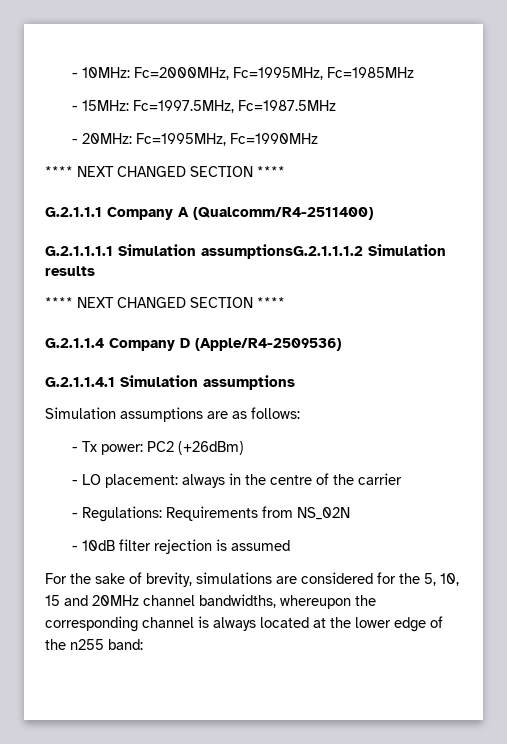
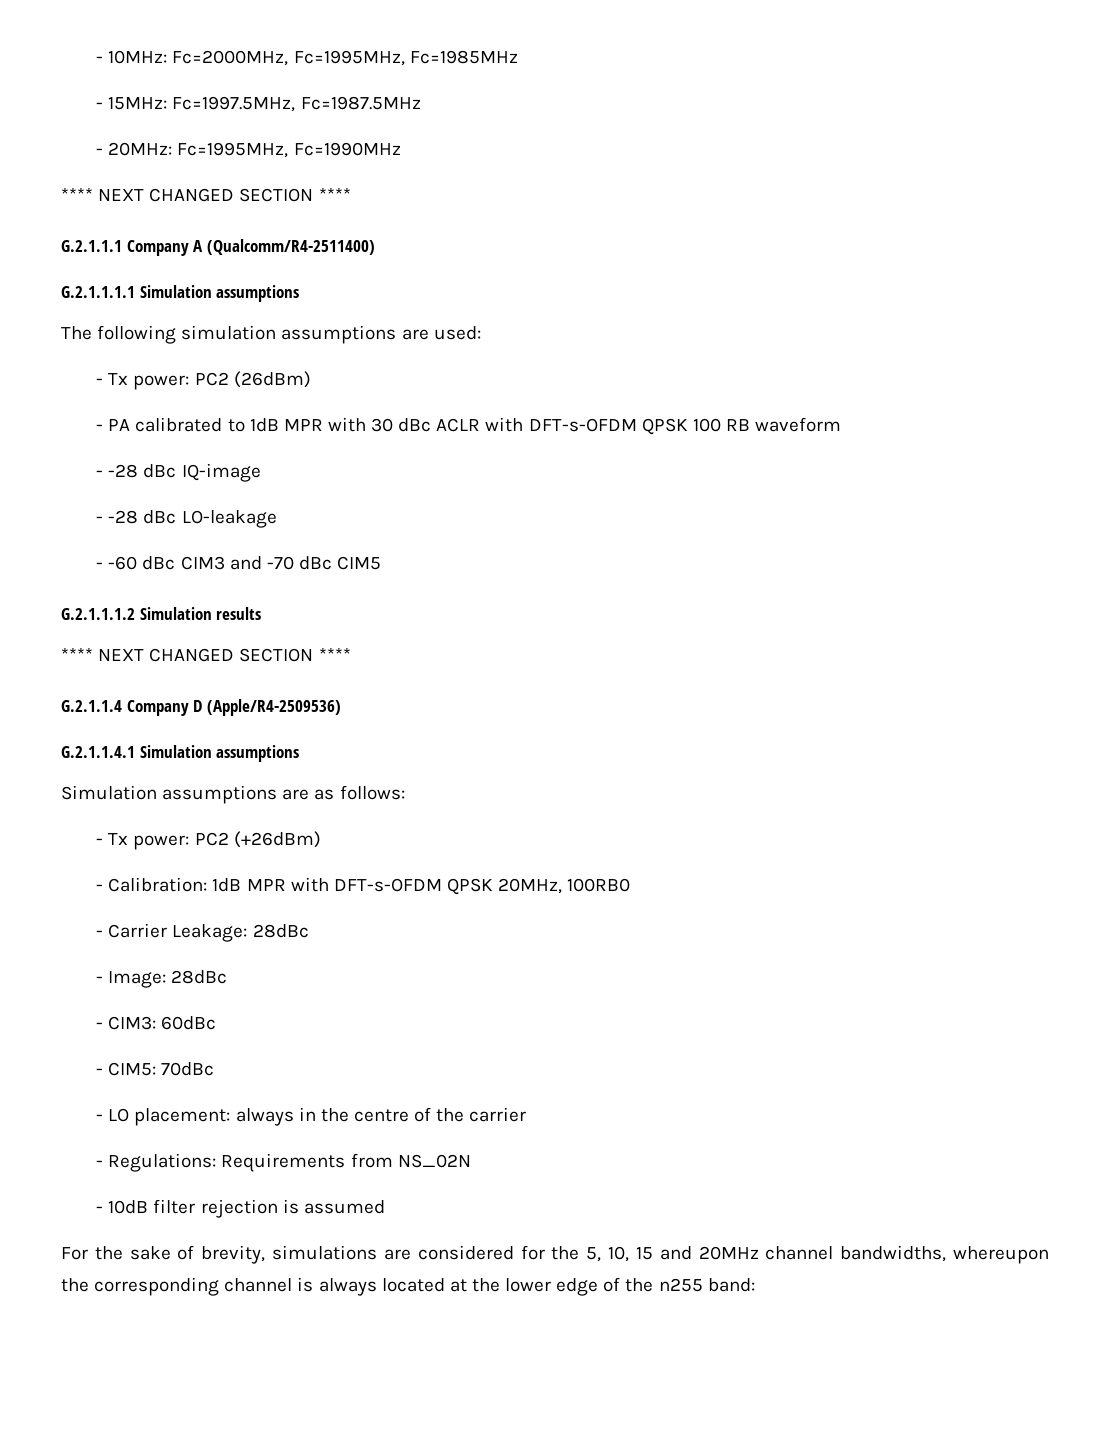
[201,244,363,259] assumptionsG.2.1.1.1.2 -> [216,285,300,302] [61,325,481,344] [96,371,311,390] [96,417,842,435] [96,463,261,482] [96,510,277,528] [96,556,382,570] [61,608,135,620] assumptions // The following simulation assumptions are used: // - Tx power: PC2 (26dBm) // - PA calibrated to 1dB MPR with 30 dBc ACLR with DFT-s-OFDM QPSK 100 RB waveform // - -28 dBc IQ-image // - -28 dBc LO-leakage // - -60 dBc CIM3 and -70 dBc CIM5 // G.2.1.1.1.2
(244, 448) none -> [96,877,631,895] [96,923,309,942] [96,970,228,988] [96,1016,217,1030] [96,1062,215,1076] // - Calibration: 1dB MPR with DFT-s-OFDM QPSK 20MHz, 100RB0 // - Carrier Leakage: 28dBc // - Image: 28dBc // - CIM3: 60dBc // - CIM5: 70dBc

